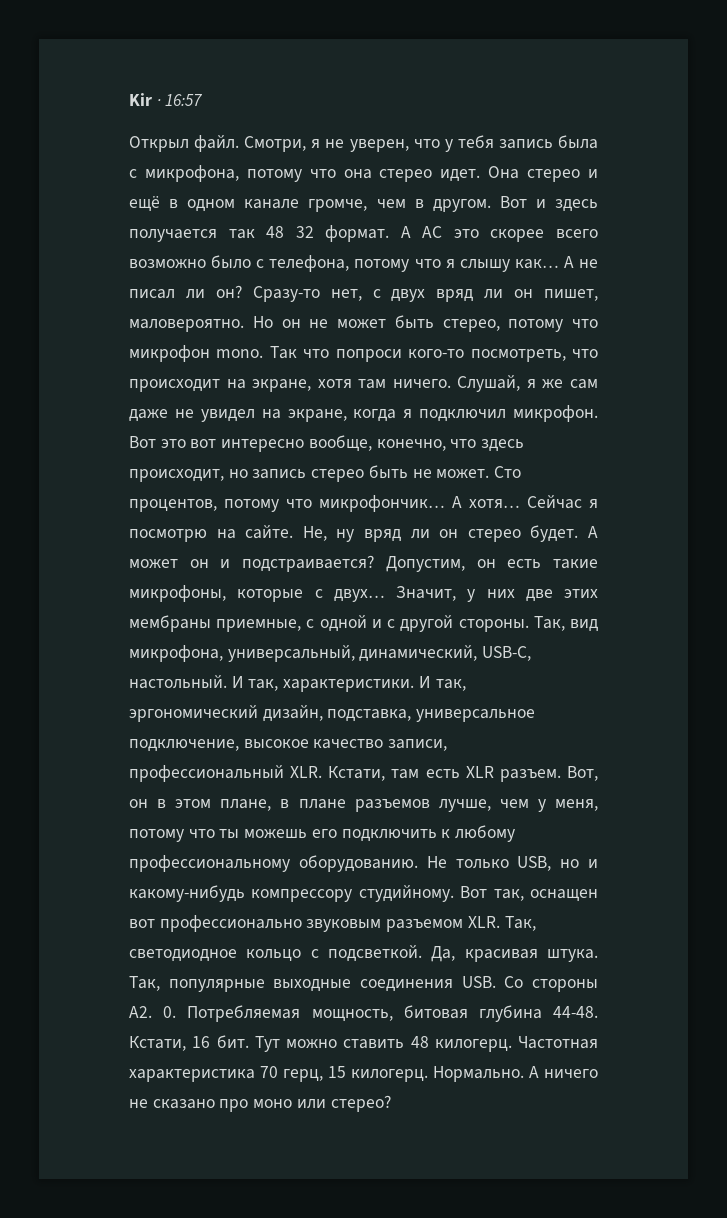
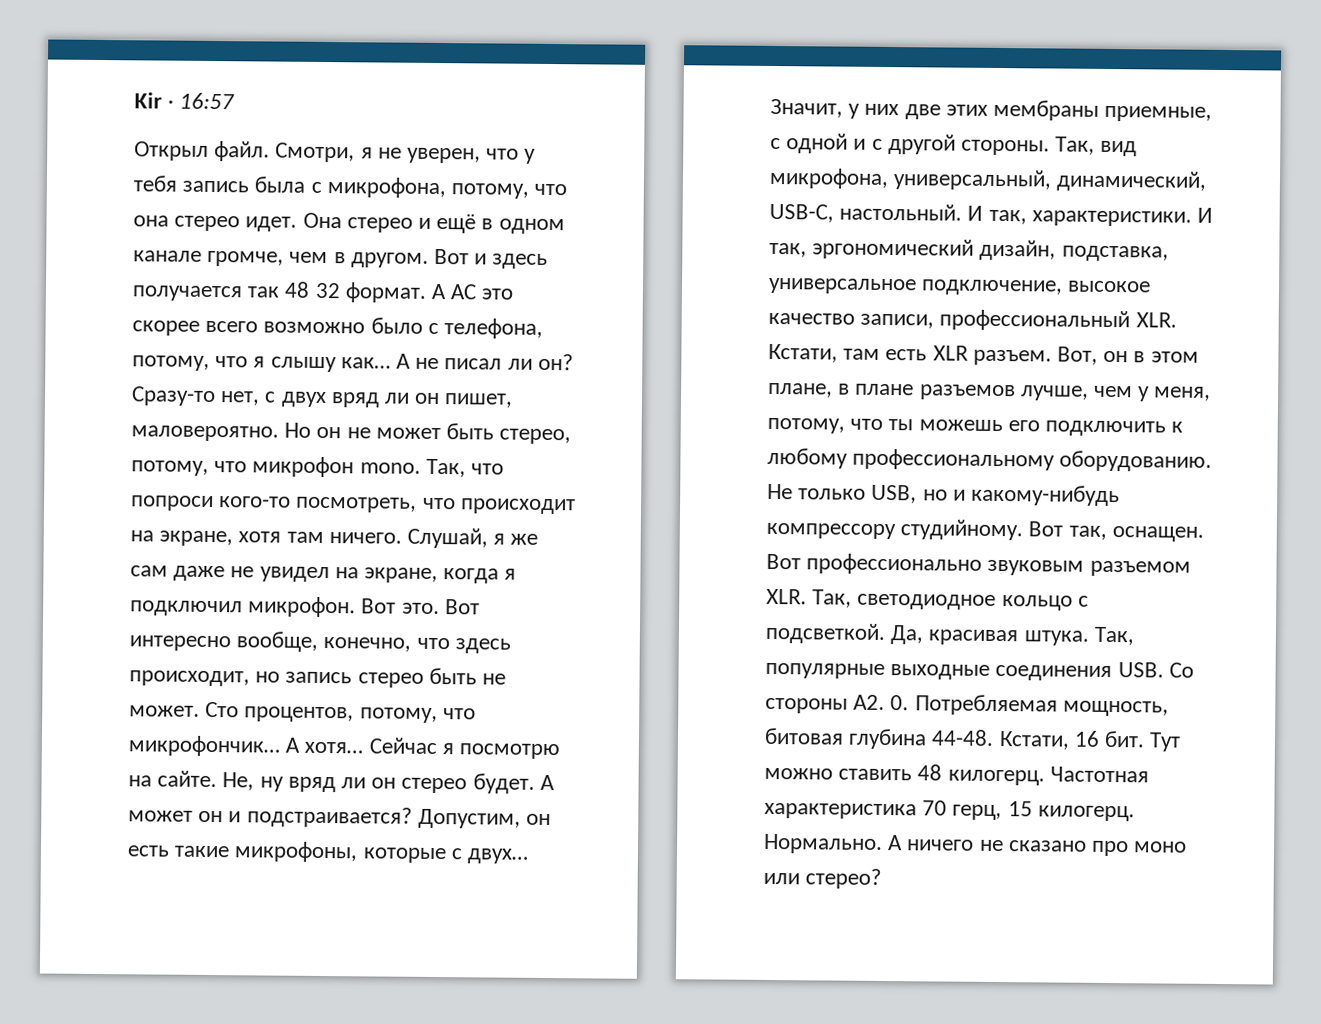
[246,169,302,182] потому -> [451,183,530,199] потому,
[354,259,410,272] потому -> [132,355,210,371] потому,
[508,319,564,332] потому -> [131,460,209,476] потому,
[269,346,297,359] Так -> [425,458,466,478] Так,
[160,439,217,448] это вот -> [401,599,480,615] это. Вот
[224,499,279,512] потому -> [359,707,438,724] потому,
[129,829,184,842] потому -> [767,417,845,434] потому,
[530,889,598,902] [129,919,155,928] оснащен вот -> [1111,526,1204,542] [766,553,801,570] оснащен. Вот

